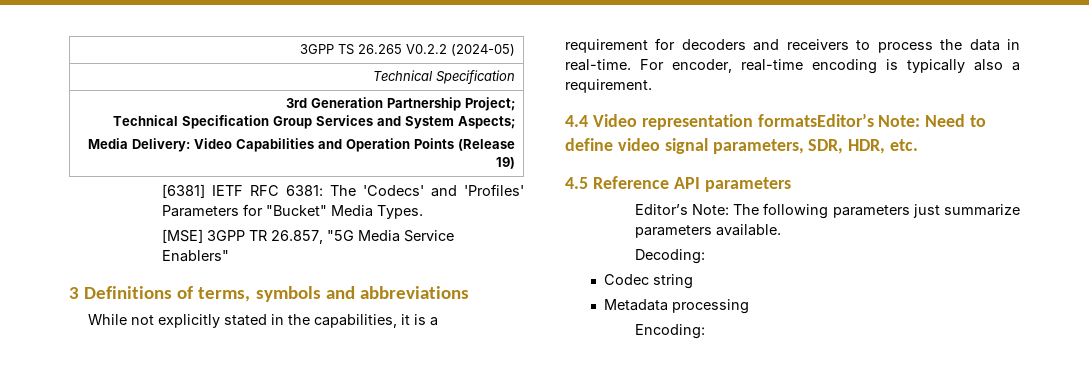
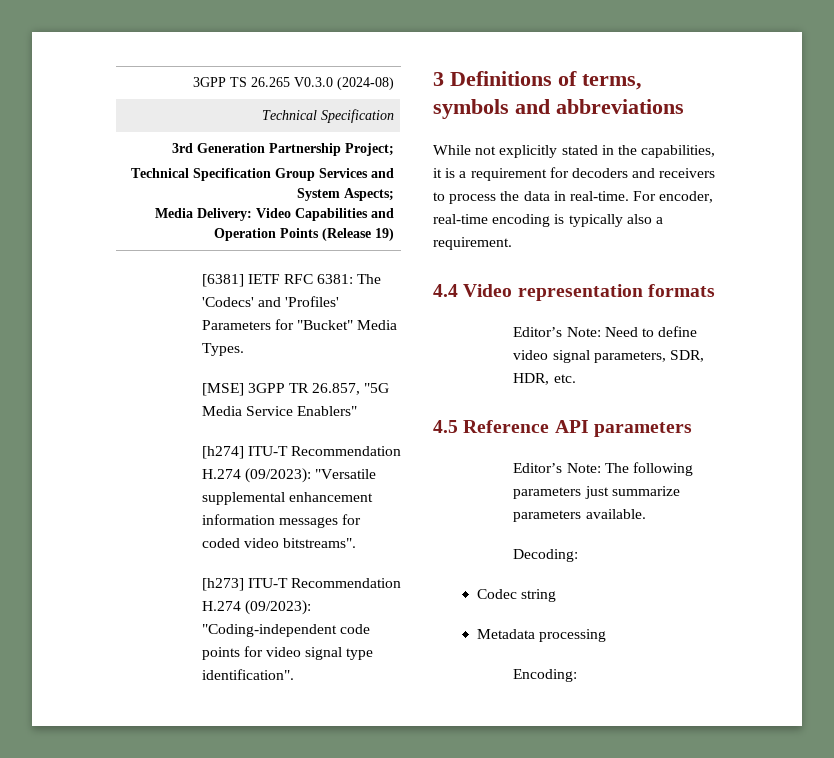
[405,44,515,56] V0.2.2 (2024-05) -> [293,77,394,90] V0.3.0 (2024-08)
(229, 256) none -> [201,446,401,459] [201,468,376,483] [201,492,373,505] [201,514,361,528] [201,538,356,548] [201,578,401,591] [201,600,311,615] [201,624,370,637] [201,646,374,660] [201,669,294,680] // [h274] ITU-T Recommendation H.274 (09/2023): "Versatile supplemental enhancement information messages for coded video bitstreams". // [h273] ITU-T Recommendation H.274 (09/2023): "Coding-independent code points for video signal type identification".
[757,113,874,127] formatsEditor’s -> [647,284,715,297] [513,327,563,337] formats // Editor’s

